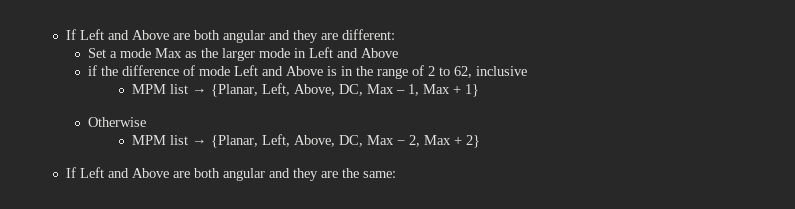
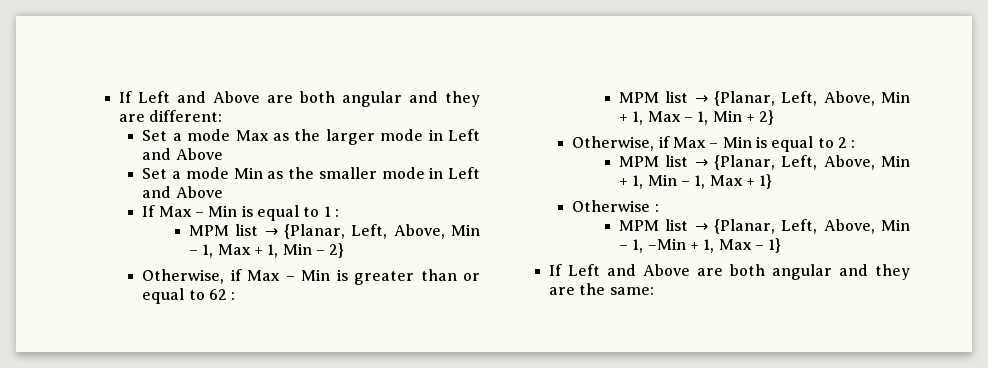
[88,65,528,79] [132,83,395,97] if the difference of mode Left and Above is in the range of 2 to 62, inclusive // MPM list → {Planar, Left, Above, DC, Max -> [142,167,480,179] [142,186,223,198] [142,205,339,221] [189,224,481,239] [189,243,345,258] [142,269,480,285] [142,288,236,304] [619,91,910,106] [619,110,775,125] [572,136,856,152] [619,155,910,170] [619,174,677,189] Set a mode Min as the smaller mode in Left and Above // If Max – Min is equal to 1 : // MPM list → {Planar, Left, Above, Min – 1, Max + 1, Min – 2} // Otherwise, if Max – Min is greater than or equal to 62 : // MPM list → {Planar, Left, Above, Min + 1, Max – 1, Min + 2} // Otherwise, if Max – Min is equal to 2 : // MPM list → {Planar, Left, Above, Min + 1, Min
[132,134,481,148] // MPM list → {Planar, Left, Above, DC, Max − 2, Max + 2} -> [654,204,659,212] [619,219,910,234] [619,238,782,253] : // MPM list → {Planar, Left, Above, Min – 1, –Min + 1, Max – 1}

